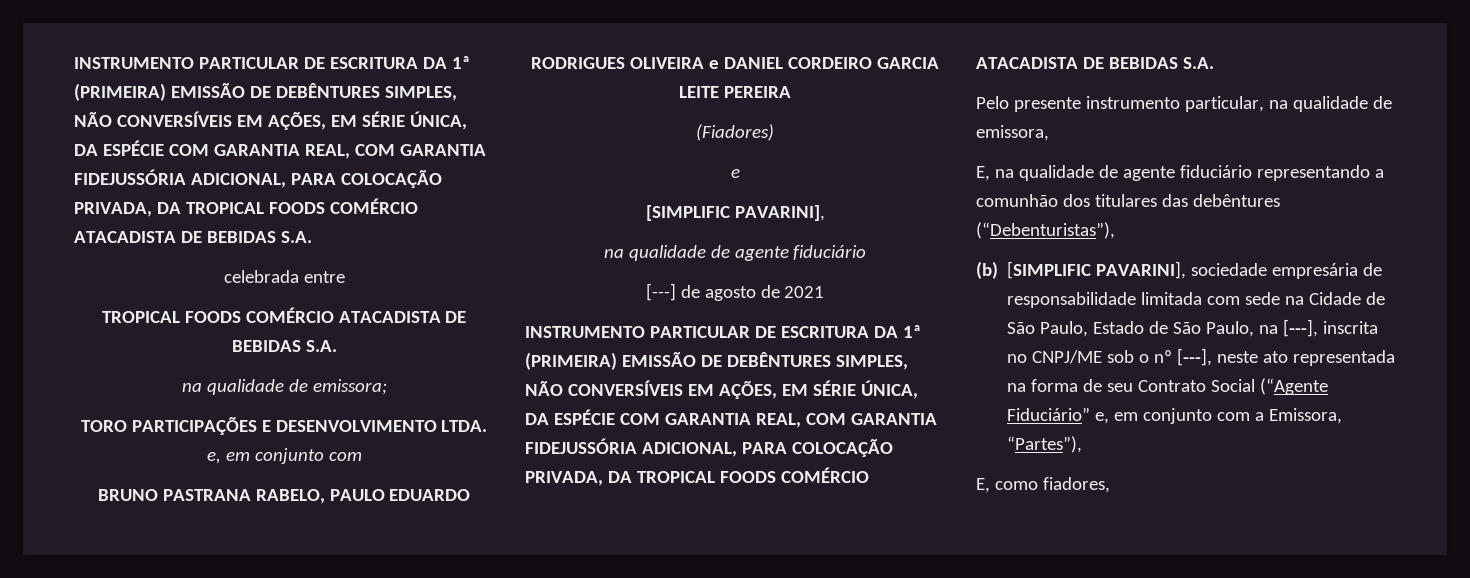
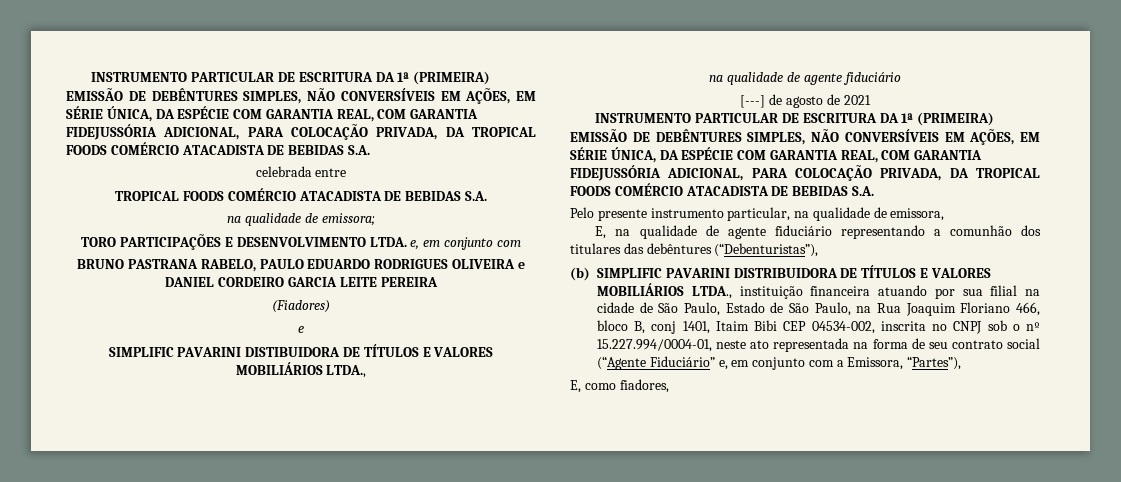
[645,205,825,221] [SIMPLIFIC PAVARINI], -> [108,344,494,357] [235,362,367,378] SIMPLIFIC PAVARINI DISTIBUIDORA DE TÍTULOS E VALORES MOBILIÁRIOS LTDA.,
[1007,261,1383,279] [1007,292,1362,308] [SIMPLIFIC PAVARINI], sociedade empresária de responsabilidade limitada com sede na Cidade -> [597,265,991,278] [597,283,1040,299] [597,302,634,313] SIMPLIFIC PAVARINI DISTRIBUIDORA DE TÍTULOS E VALORES MOBILIÁRIOS LTDA., instituição financeira atuando por sua filial na cidade
[1283,319,1319,337] [---], -> [877,302,1040,316] [597,320,875,334] Rua Joaquim Floriano 466, bloco B, conj 1401, Itaim Bibi CEP 04534-002,
[1032,350,1103,364] CNPJ/ME -> [953,321,983,334] CNPJ
[1177,348,1213,366] [---], -> [597,339,712,352] 15.227.994/0004-01,
[1138,379,1256,392] Contrato Social -> [951,338,1040,349] contrato social

